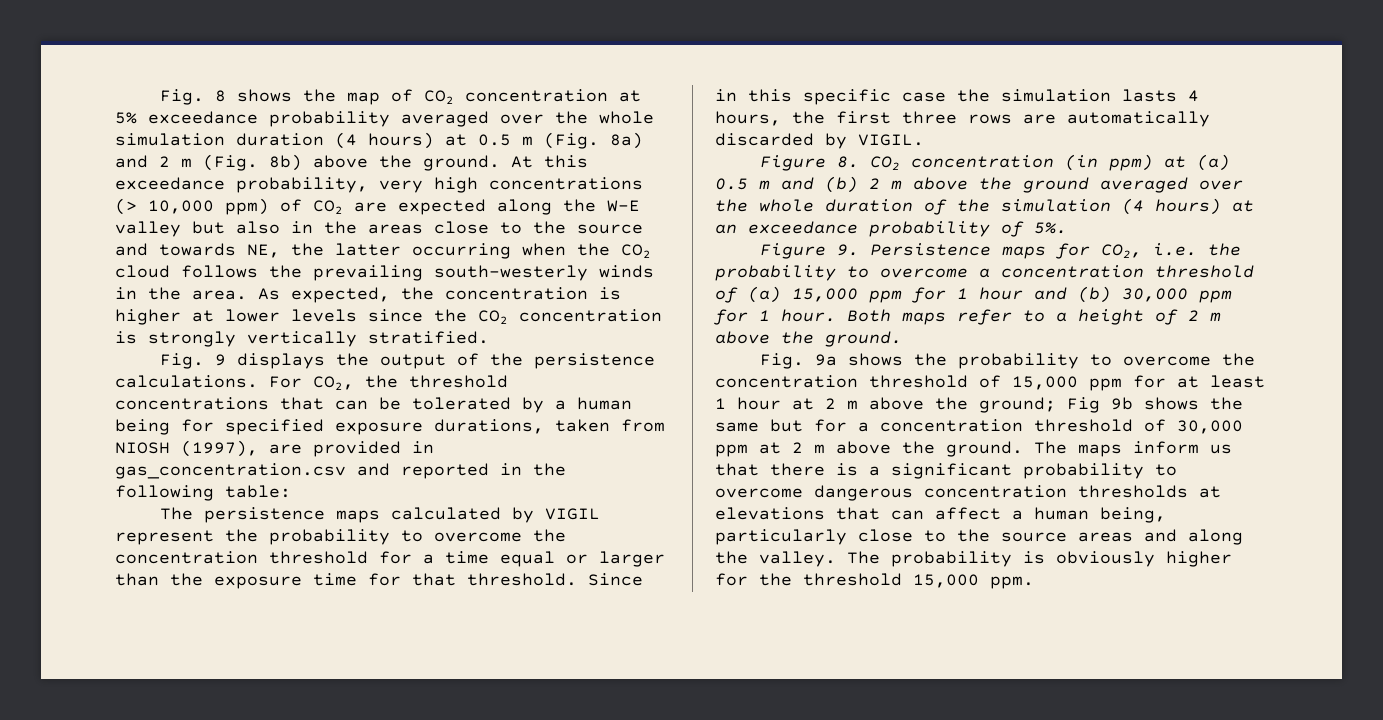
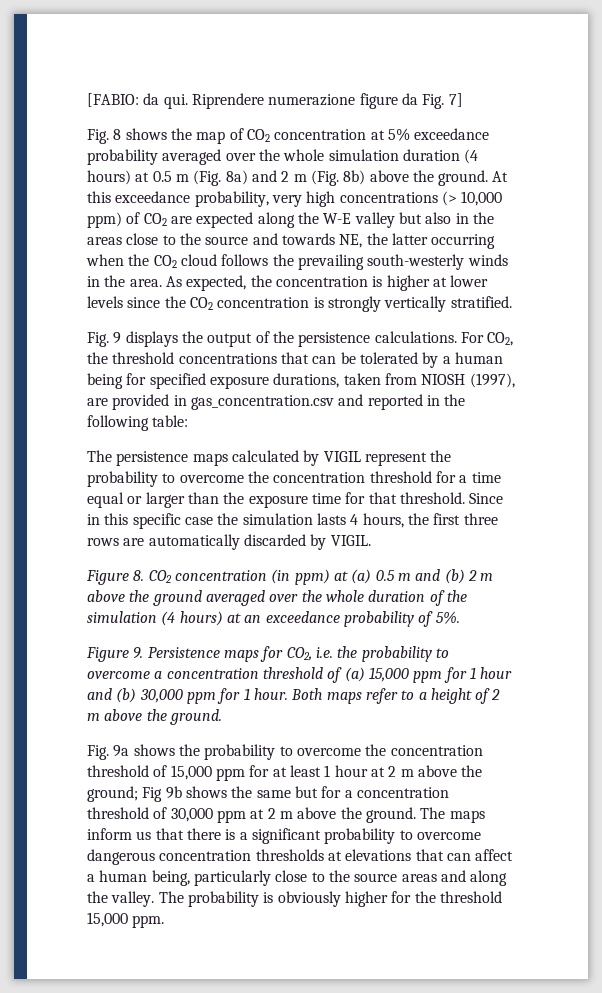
(159, 97) none -> [87,93,463,109] [FABIO: da qui. Riprendere numerazione figure da Fig. 7] //

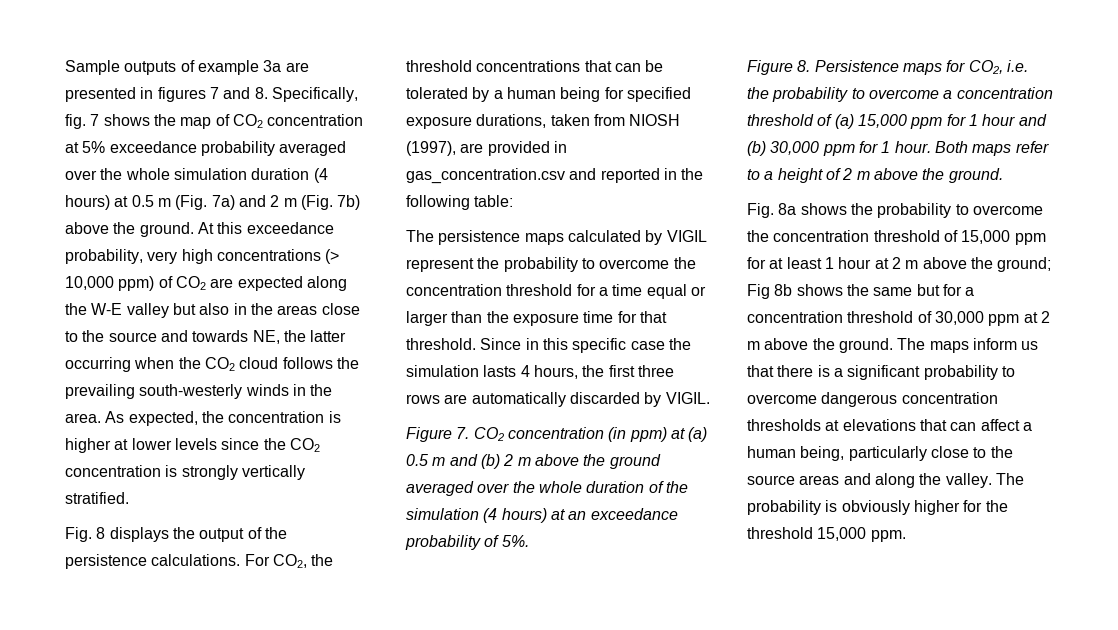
[87,93,463,109] [87,129,122,144] [FABIO: da qui. Riprendere numerazione figure da Fig. 7] // Fig. 8 -> [65,60,309,75] [65,87,358,102] [65,114,100,129] Sample outputs of example 3a are presented in figures 7 and 8. Specifically, fig. 7
[225,170,248,185] 8a) -> [211,195,235,210] 7a)
[343,170,366,185] 8b) -> [337,195,361,210] 7b)
[113,332,122,344] 9 -> [96,527,106,539] 8
[133,570,145,581] 8. -> [456,427,470,439] 7.
[133,647,144,659] 9. -> [797,60,811,72] 8.
[113,745,130,757] 9a -> [778,203,797,215] 8a
[165,786,182,799] 9b -> [774,284,793,296] 8b

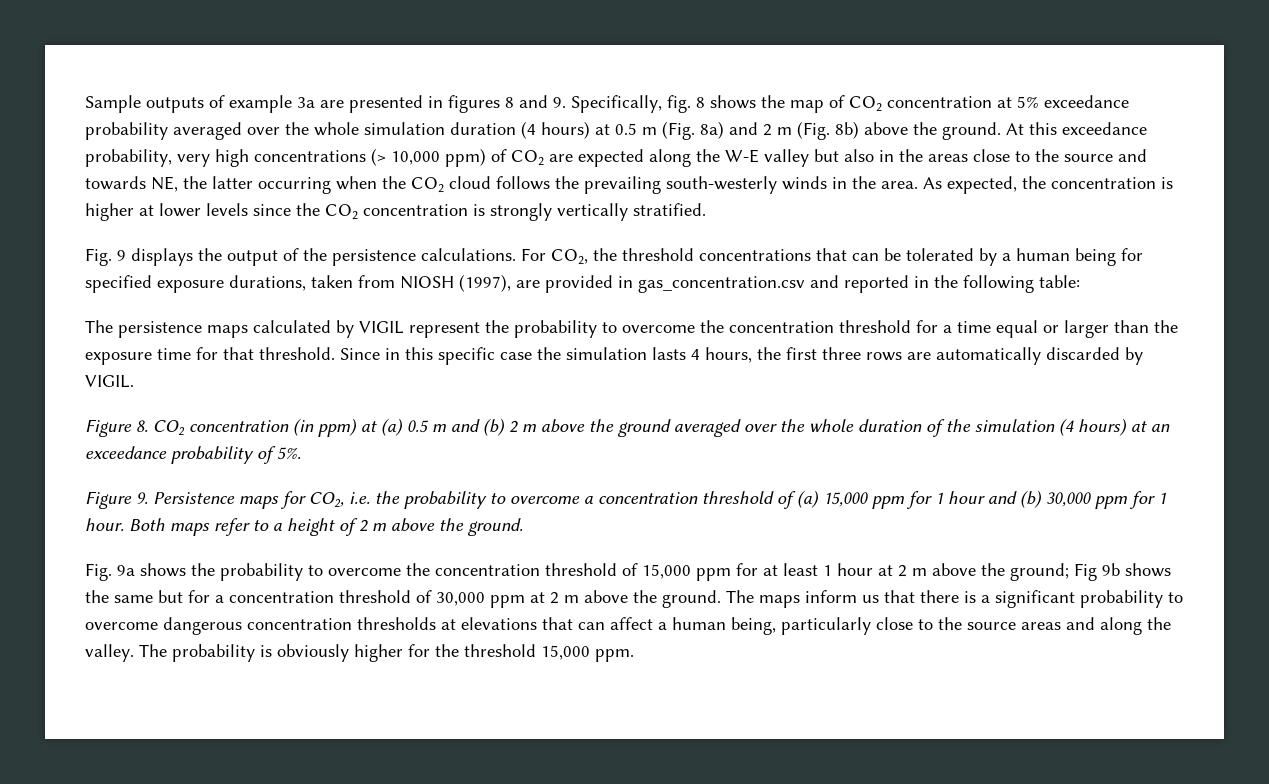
[209,87,268,99] 7 and 8. -> [505,95,566,108] 8 and 9.
[90,114,100,126] 7 -> [696,97,705,108] 8
[211,195,235,210] 7a) -> [700,121,724,139] 8a)
[337,195,361,210] 7b) -> [835,121,859,139] 8b)
[96,527,106,539] 8 -> [117,250,126,261] 9
[456,427,470,439] 7. -> [136,420,148,432] 8.
[797,60,811,72] 8. -> [136,492,148,504] 9.
[778,203,797,215] 8a -> [117,565,135,576] 9a
[774,284,793,296] 8b -> [1102,563,1120,576] 9b

